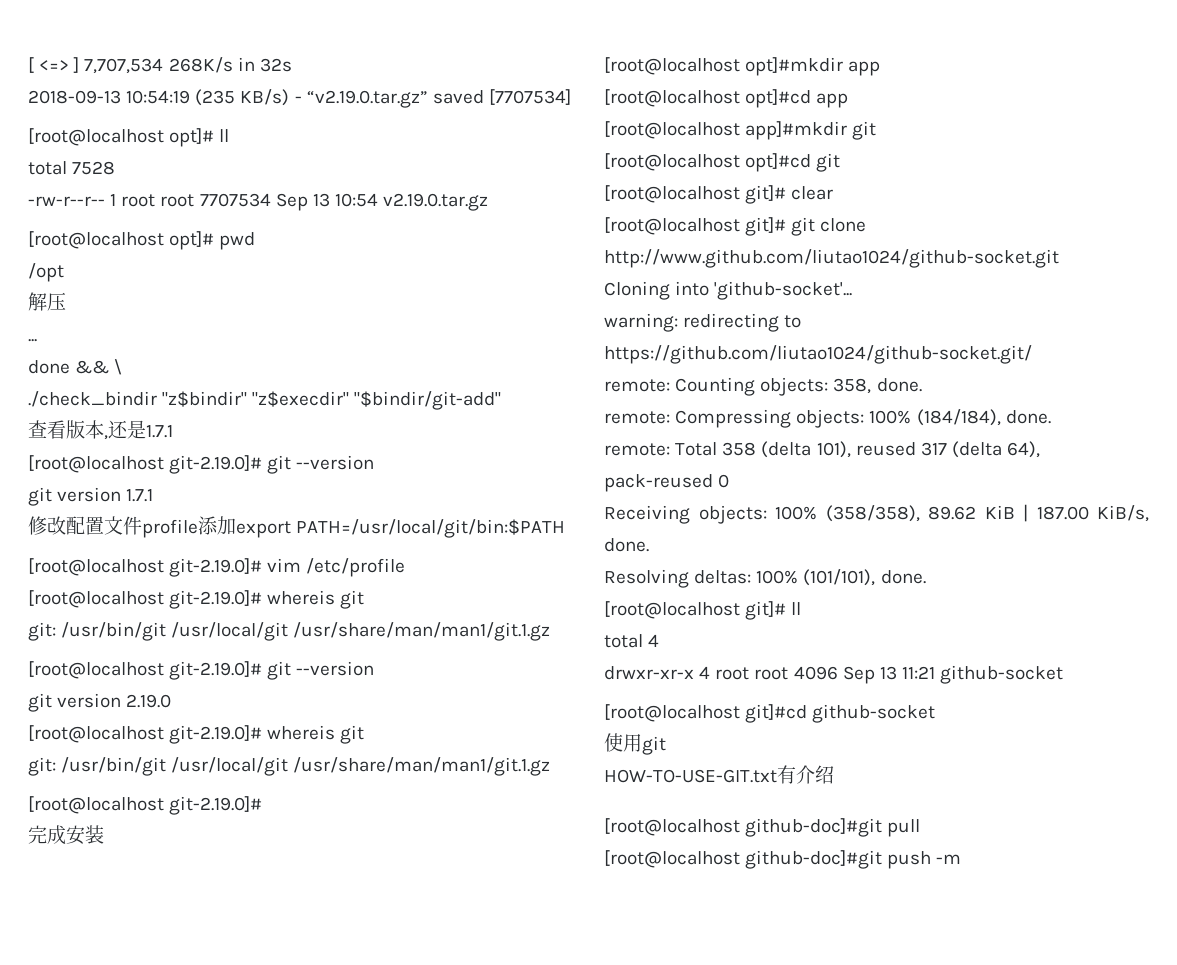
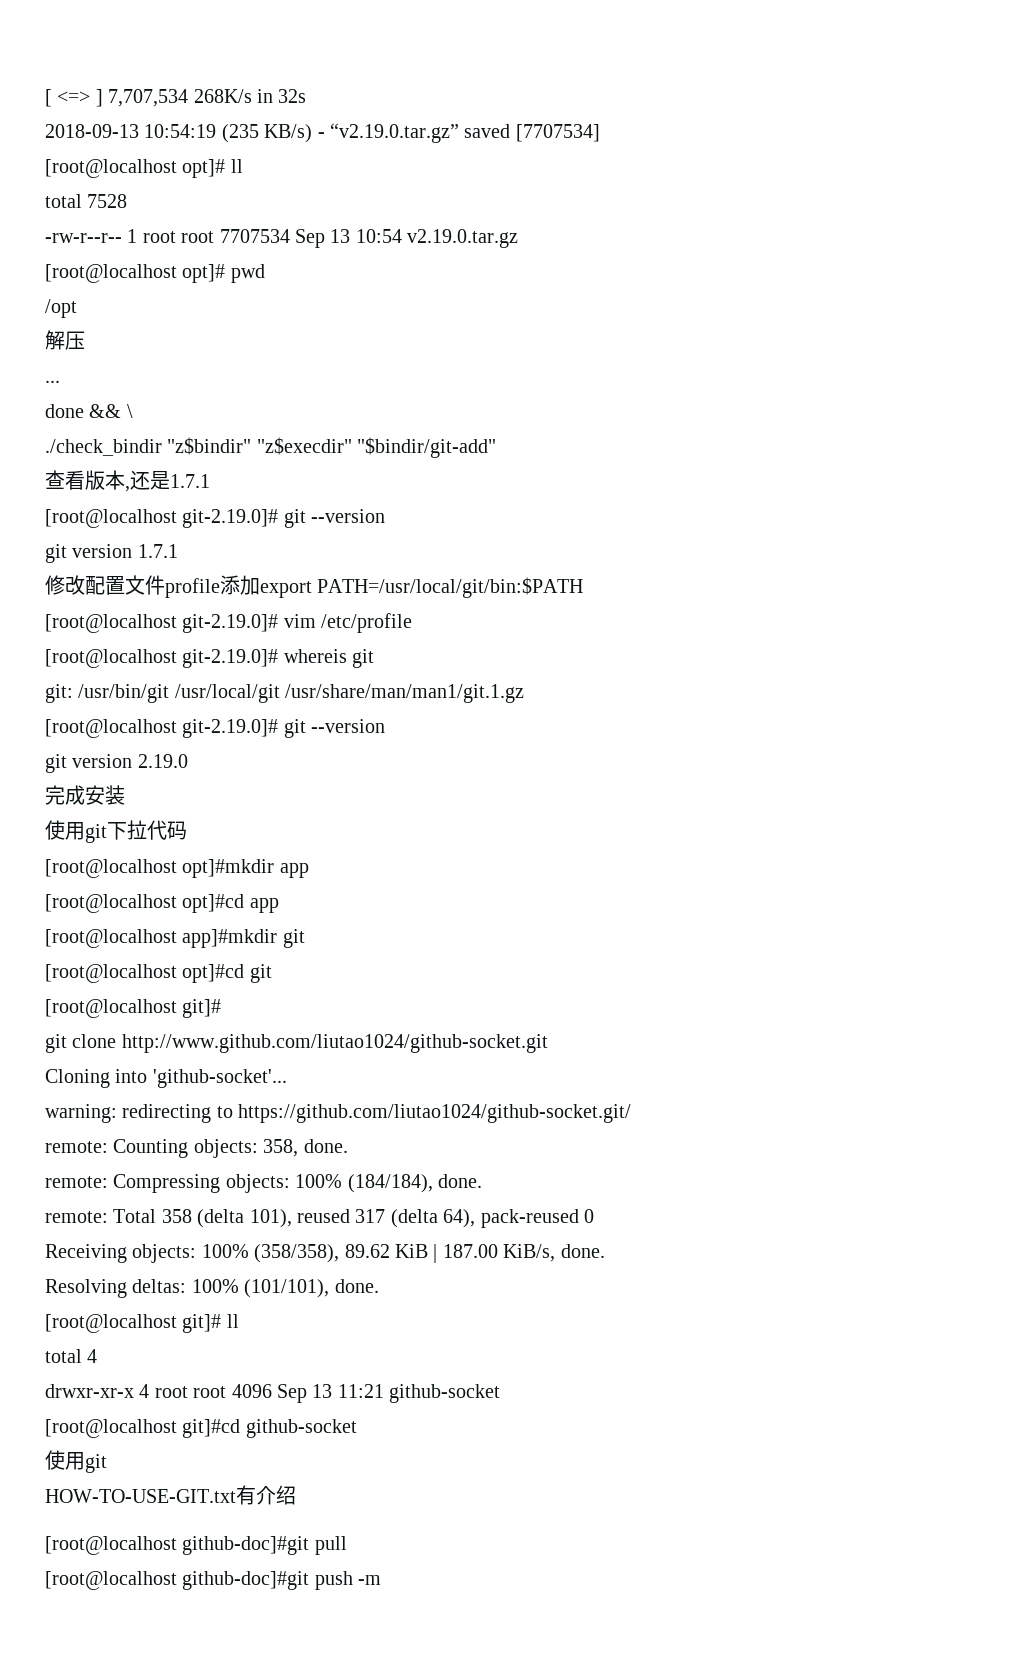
[28,725,365,744] [28,757,551,776] [28,796,263,815] [28,825,104,845] [root@localhost git-2.19.0]# whereis git // git: /usr/bin/git /usr/local/git /usr/share/man/man1/git.1.gz // [root@localhost git-2.19.0]# // 完成安装 -> [45,785,125,805] [45,820,187,843] 完成安装 // 使用git下拉代码
[791,186,834,200] [604,217,787,236] clear // [root@localhost git]# -> (222, 1008) //

